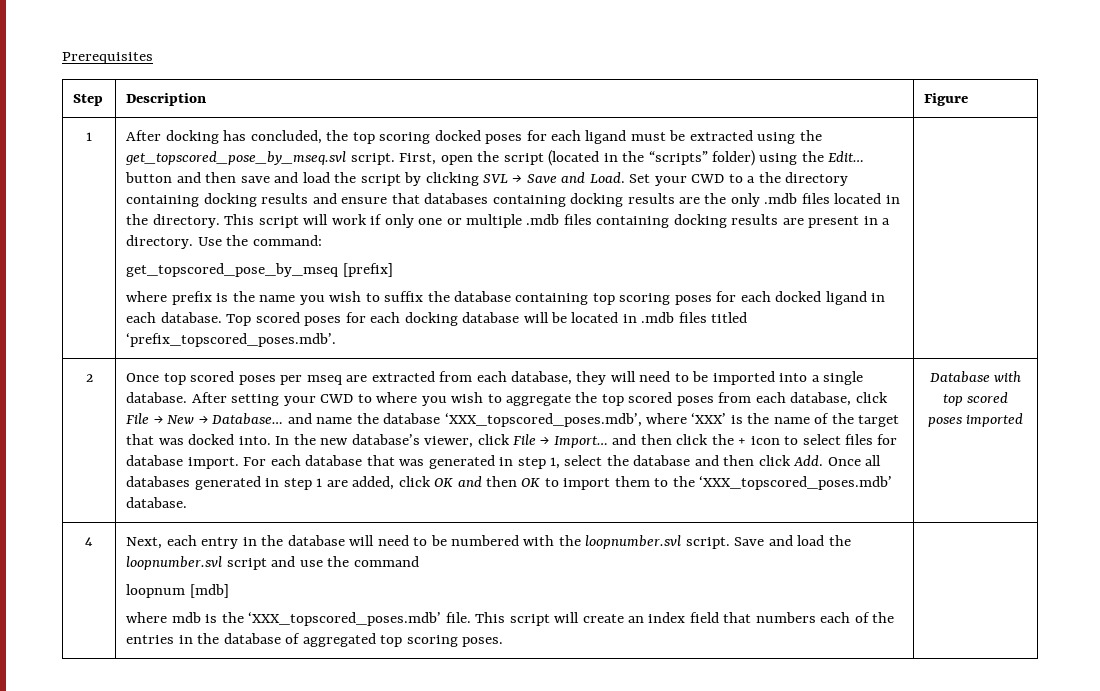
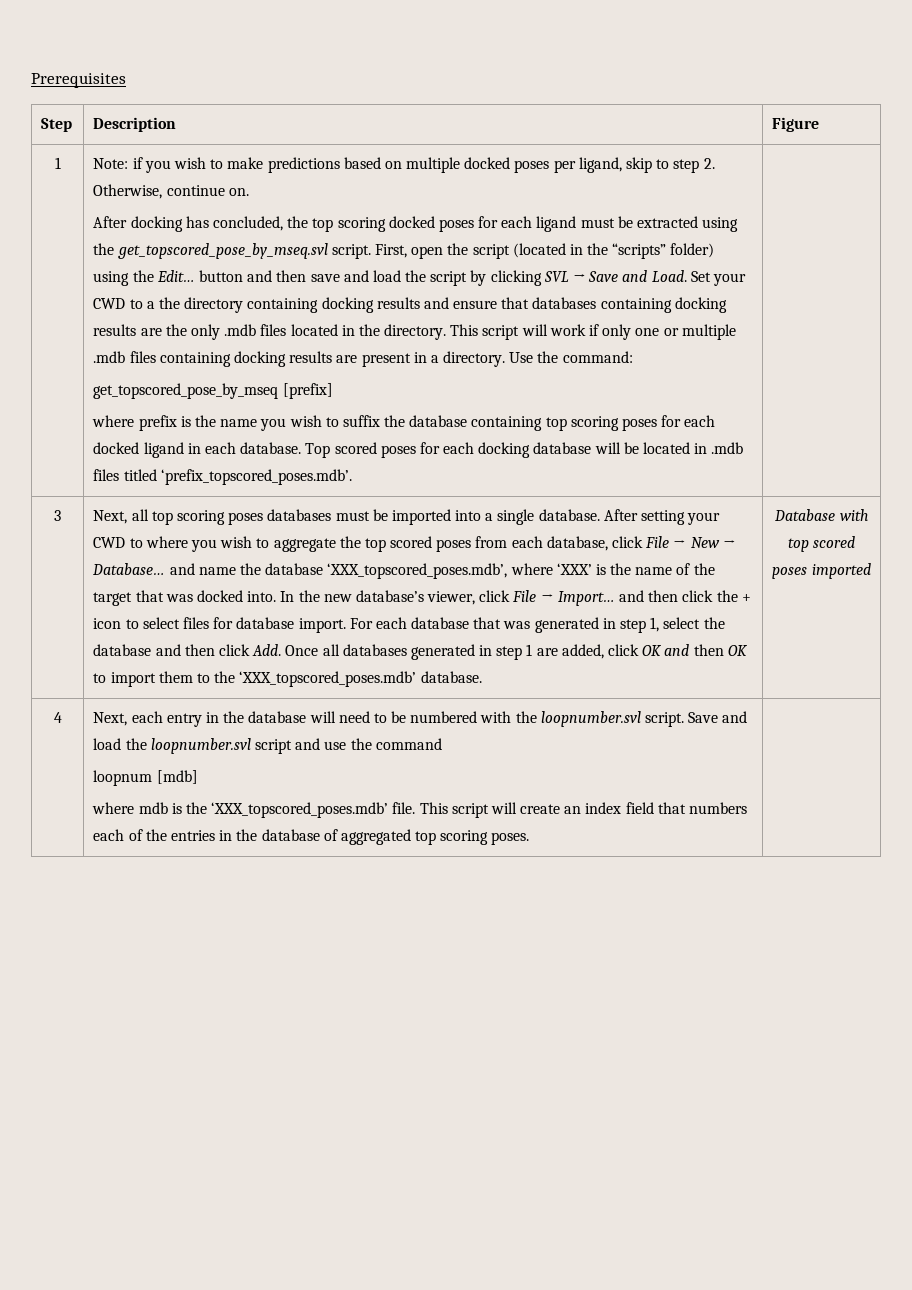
(92, 136) none -> [93,157,715,173] [93,184,249,199] Note: if you wish to make predictions based on multiple docked poses per ligand, skip to step 2. Otherwise, continue on. //
[85,374,93,382] [126,371,689,385] 2 | Once top scored poses per mseq are extracted from each database, they will need to -> [54,510,61,521] [93,509,370,525] 3 | Next, all top scoring poses databases must

